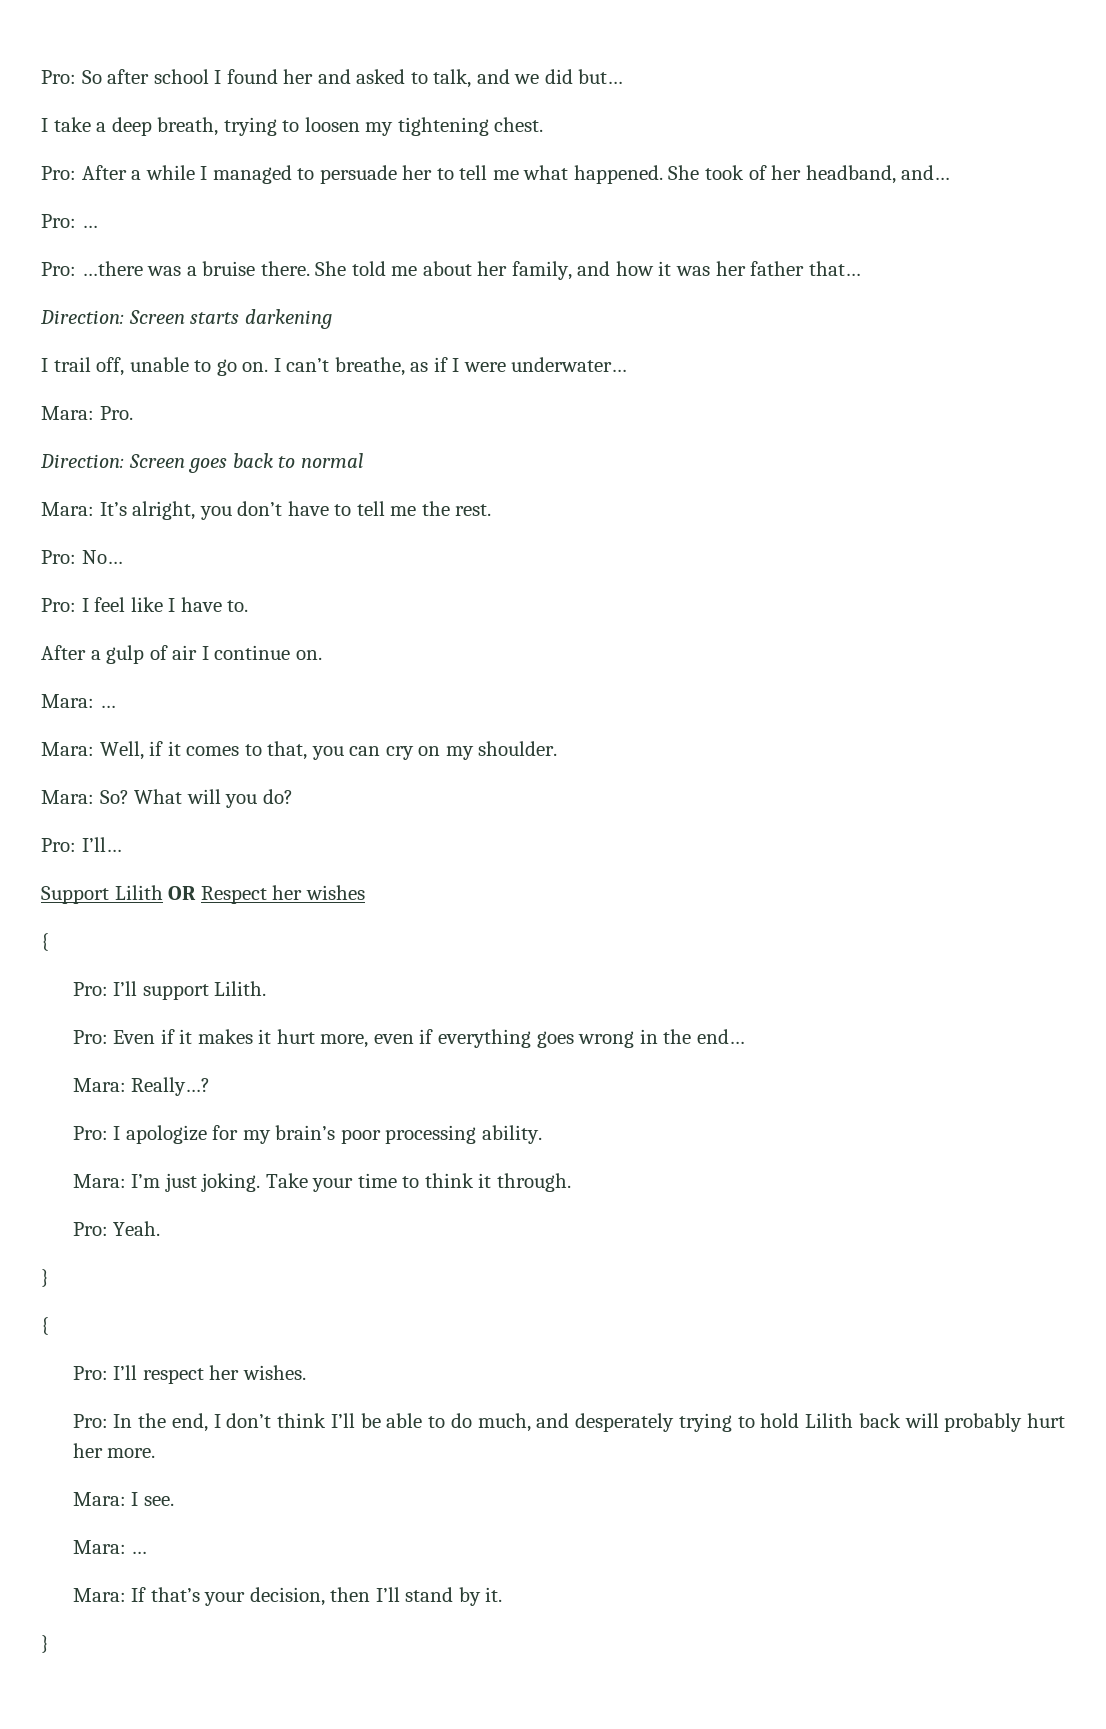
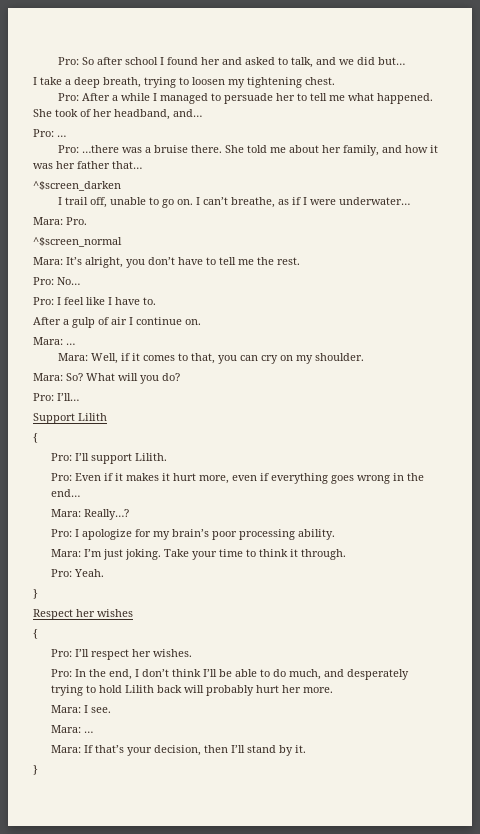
[40,309,332,329] Direction: Screen starts darkening -> [33,181,121,191] ^$screen_darken
[40,453,363,473] Direction: Screen goes back to normal -> [33,237,122,247] ^$screen_normal
[168,885,365,904] OR Respect her wishes -> (107, 417) none
(49, 1278) none -> [33,609,133,620] // Respect her wishes

